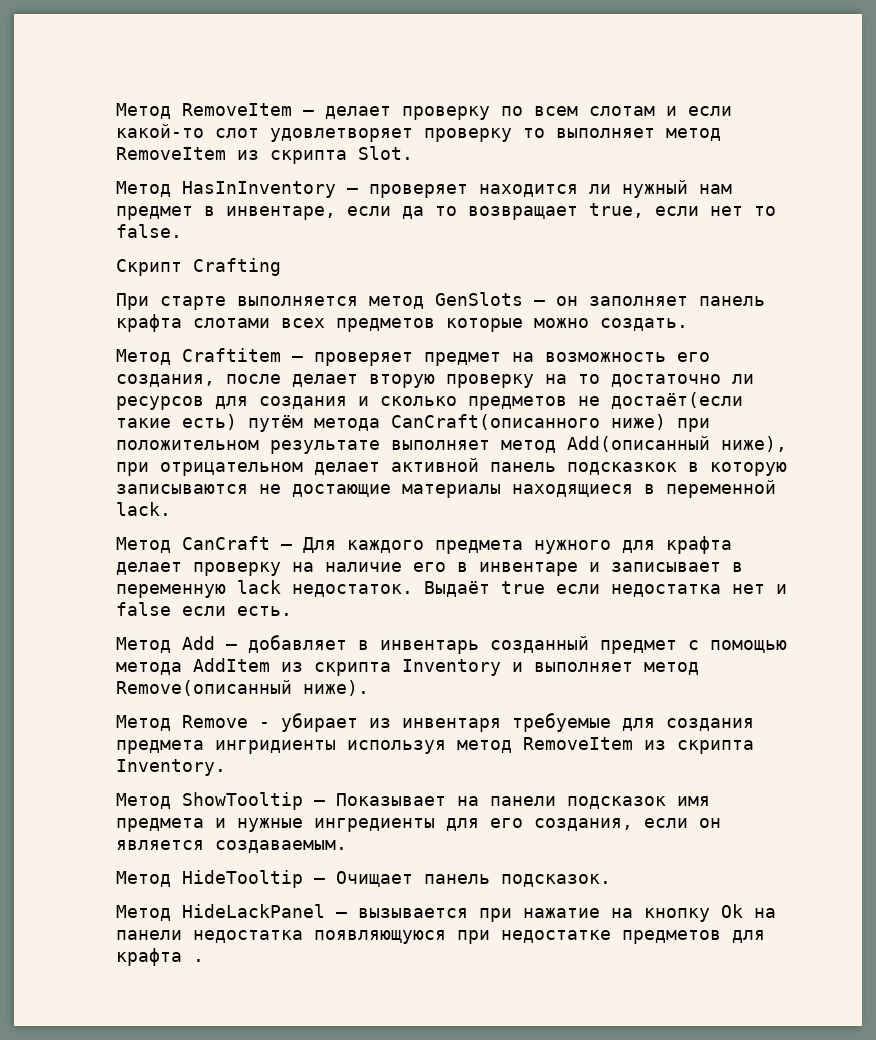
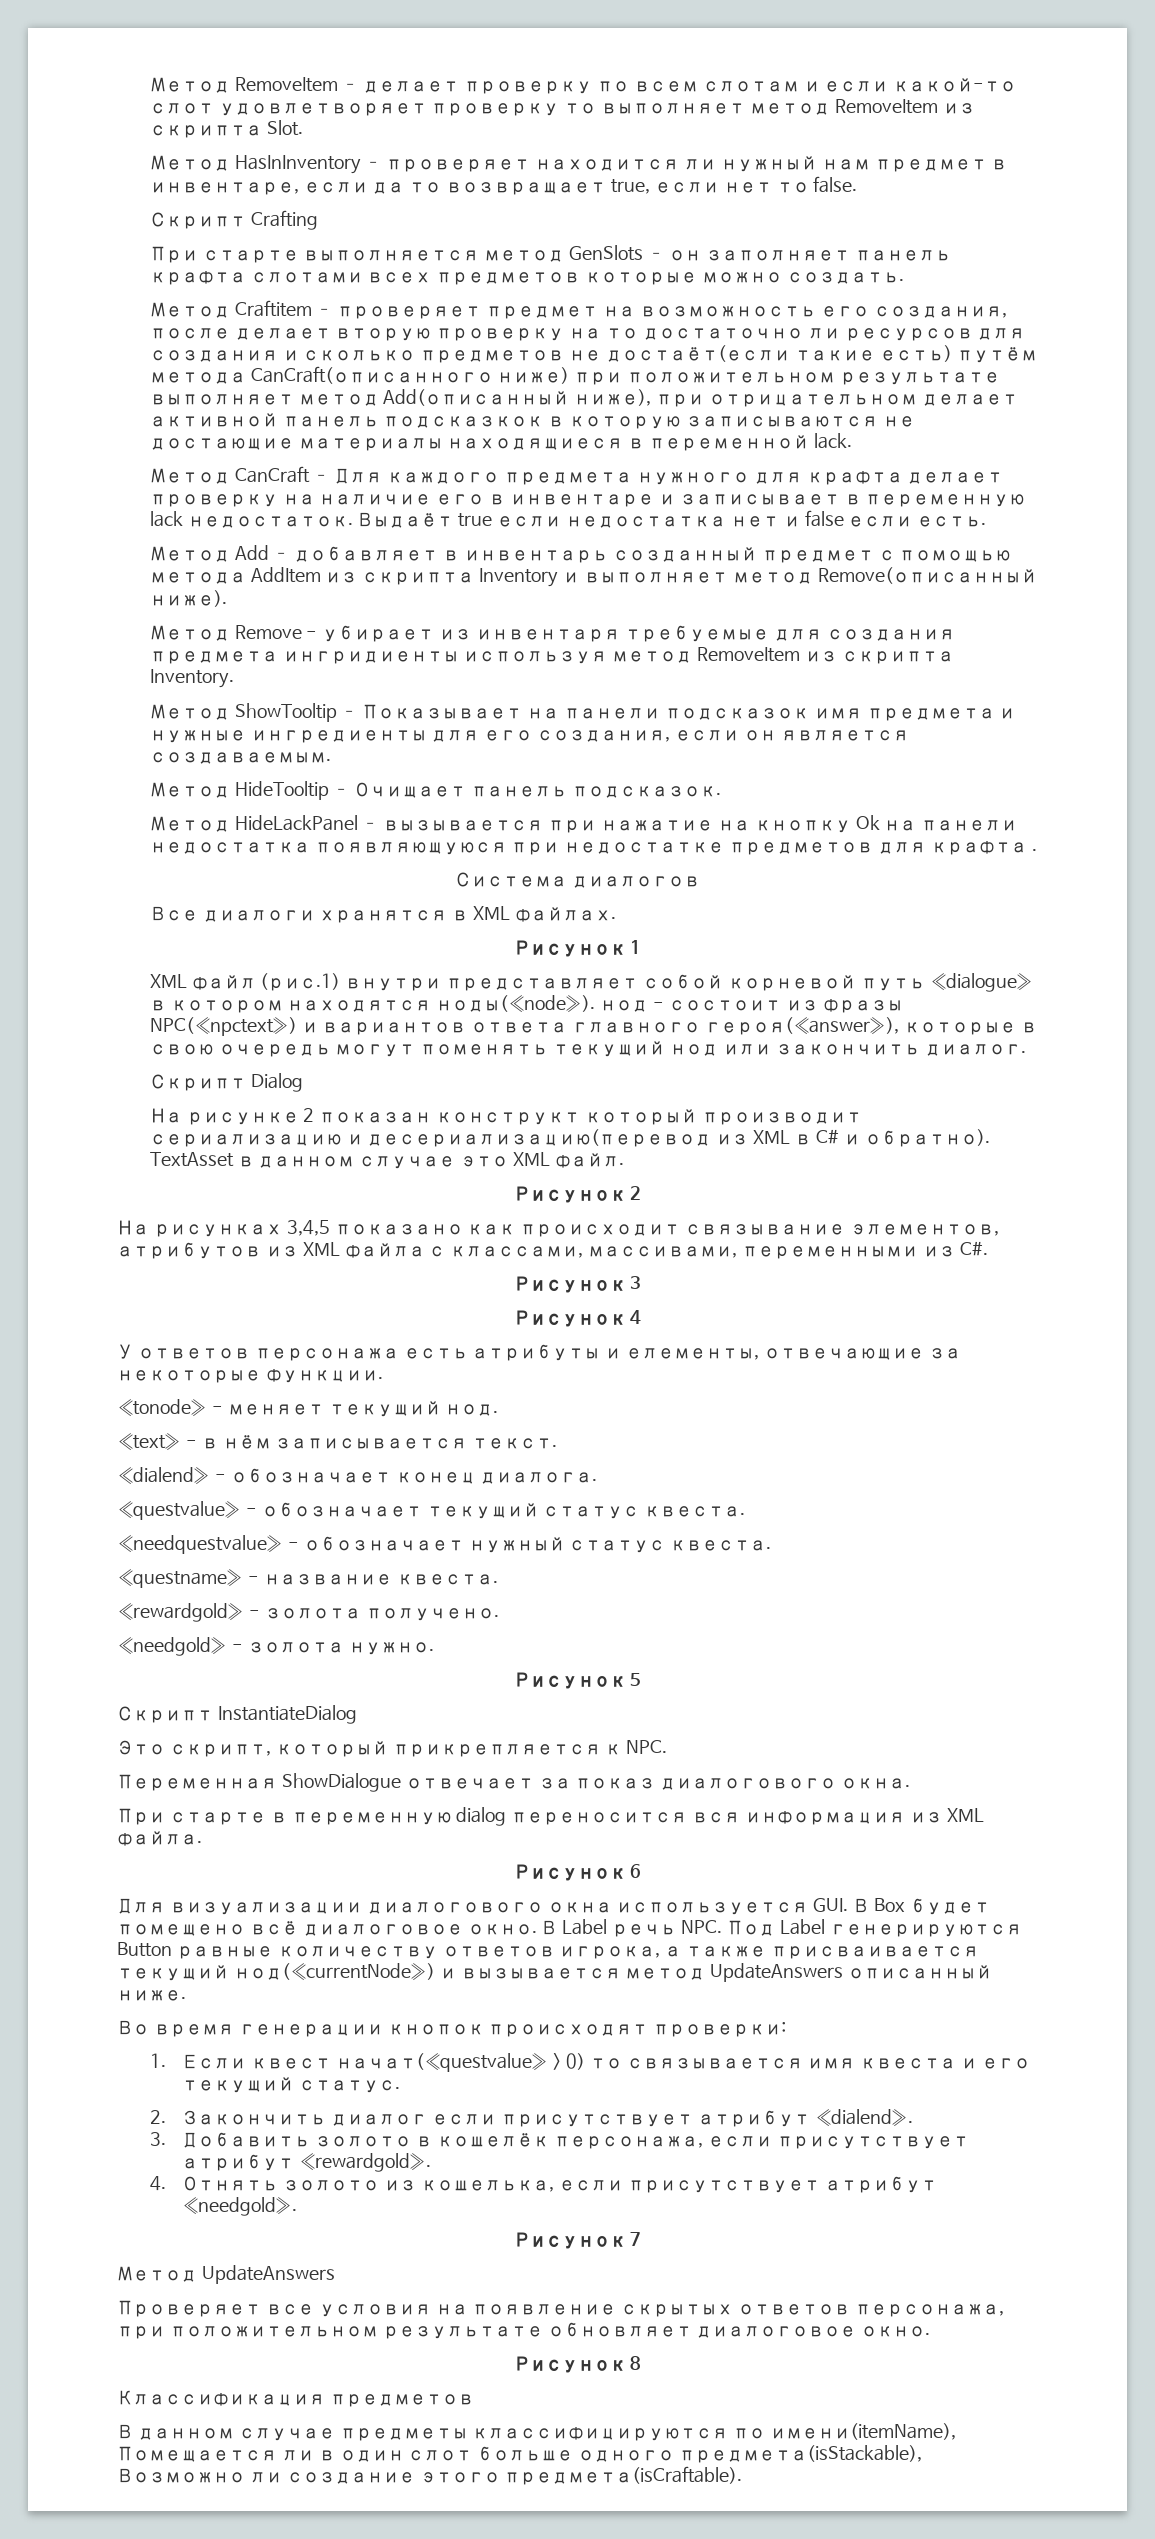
(204, 960) none -> [455,872,700,888] [149,906,616,923] [513,940,642,957] [149,973,1033,992] [149,995,903,1013] [149,1017,1037,1036] [149,1041,1026,1057] [149,1073,303,1092] [149,1108,862,1125] [149,1129,990,1147] [149,1152,624,1169] [513,1186,642,1203] [117,1220,1000,1237] [117,1241,988,1259] [513,1276,642,1293] [513,1310,642,1327] [117,1344,961,1361] [117,1369,383,1383] [117,1399,499,1417] [117,1433,558,1451] [117,1467,598,1485] [117,1501,746,1520] [117,1535,772,1554] [117,1569,498,1588] [117,1603,499,1622] [117,1637,434,1656] [513,1672,642,1689] [117,1705,357,1724] [117,1740,668,1757] [117,1773,911,1792] [117,1807,984,1826] [117,1831,202,1846] [513,1864,642,1881] [117,1898,990,1915] [117,1919,1022,1937] [117,1942,980,1959] [117,1963,993,1982] [117,1990,186,2001] [117,2020,787,2037] [149,2053,1030,2072] [182,2077,401,2093] [149,2109,913,2127] [149,2132,969,2149] [182,2153,432,2172] [149,2176,937,2193] [182,2197,298,2216] [513,2232,642,2249] [117,2265,335,2284] [117,2300,1005,2317] [117,2322,931,2339] [513,2356,642,2373] [117,2390,474,2407] [117,2423,957,2441] [117,2445,923,2463] [117,2466,743,2485] // Система диалогов // Все диалоги хранятся в XML файлах. // Рисунок 1 // XML файл (рис.1) внутри представляет собой корневой путь «dialogue» в котором находятся ноды(«node»). нод - состоит из фразы NPC(«npctext») и вариантов ответа главного героя(«answer»), которые в свою очередь могут поменять текущий нод или закончить диалог. // Скрипт Dialog // На рисунке 2 показан конструкт который производит сериализацию и десериализацию(перевод из XML в C# и обратно). TextAsset в данном случае это XML файл. // Рисунок 2 // На рисунках 3,4,5 показано как происходит связывание элементов, атрибутов из XML файла с классами, массивами, переменными из C#. // Рисунок 3 // Рисунок 4 // У ответов персонажа есть атрибуты и елементы, отвечающие за некоторые функции. // «tonode» - меняет текущий нод. // «text» - в нём записывается текст. // «dialend» - обозначает конец диалога. // «questvalue» - обозначает текущий статус квеста. // «needquestvalue» - обозначает нужный статус квеста. // «questname» - название квеста. // «rewardgold» - золота получено. // «needgold» - золота нужно. // Рисунок 5 // Скрипт InstantiateDialog // Это скрипт, который прикрепляется к NPC. // Переменная ShowDialogue отвечает за показ диалогового окна. // При старте в переменную dialog переносится вся информация из XML файла. // Рисунок 6 // Для визуализации диалогового окна используется GUI. В Box будет помещено всё диалоговое окно. В Label речь NPC. Под Label генерируются Button равные количеству ответов игрока, а также присваивается текущий нод(«currentNode») и вызывается метод UpdateAnswers описанный ниже. // Во время генерации кнопок происходят проверки: // 1. Если квест начат(«questvalue» > 0) то связывается имя квеста и его текущий статус. // 2. Закончить диалог если присутствует атрибут «dialend». // 3. Добавить золото в кошелёк персонажа, если присутствует атрибут «rewardgold». // 4. Отнять золото из кошелька, если присутствует атрибут «needgold». // Рисунок 7 // Метод UpdateAnswers // Проверяет все условия на появление скрытых ответов персонажа, при положительном результате обновляет диалоговое окно. // Рисунок 8 // Классификация предметов // В данном случае предметы классифицируются по имени(itemName), Помещается ли в один слот больше одного предмета(isStackable), Возможно ли создание этого предмета(isCraftable).

